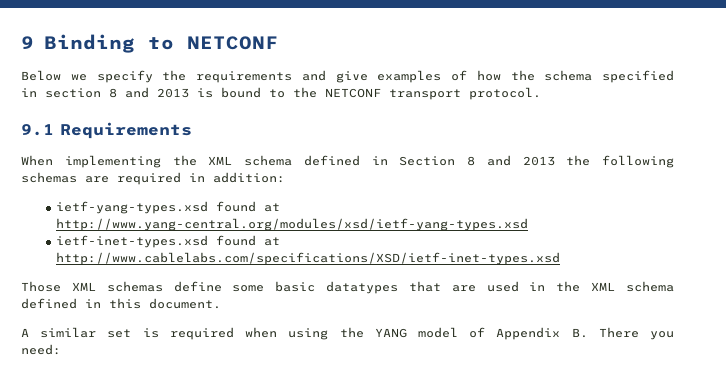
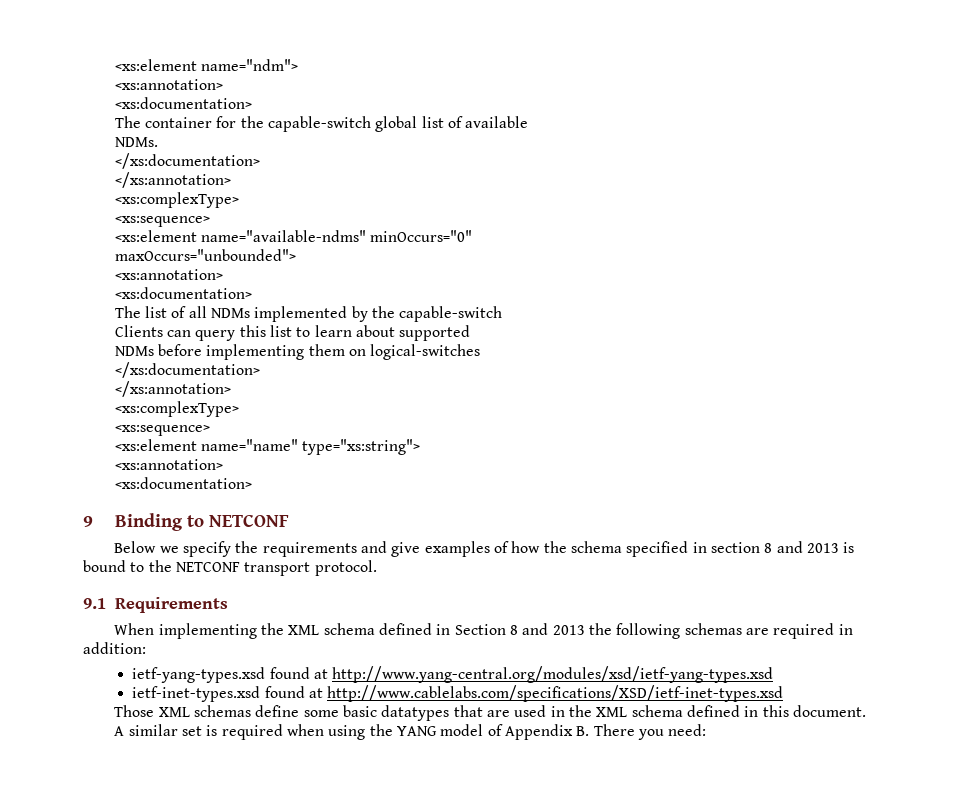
(21, 42) none -> [114,59,299,71] [114,79,223,90] [114,97,252,109] [114,116,529,132] [114,137,158,147] [114,153,260,169] [114,172,231,188] [114,192,239,208] [114,216,210,227] [114,230,473,242] [114,249,296,261] [114,269,223,280] [114,287,252,299] [114,306,503,322] [114,325,471,341] [114,344,481,360] [114,362,260,378] [114,381,231,397] [114,401,239,417] [114,425,210,436] [114,439,421,455] [114,459,223,470] [114,477,252,489] <xs:element name="ndm"> // <xs:annotation> // <xs:documentation> // The container for the capable-switch global list of available // NDMs. // </xs:documentation> // </xs:annotation> // <xs:complexType> // <xs:sequence> // <xs:element name="available-ndms" minOccurs="0" // maxOccurs="unbounded"> // <xs:annotation> // <xs:documentation> // The list of all NDMs implemented by the capable-switch // Clients can query this list to learn about supported // NDMs before implementing them on logical-switches // </xs:documentation> // </xs:annotation> // <xs:complexType> // <xs:sequence> // <xs:element name="name" type="xs:string"> // <xs:annotation> // <xs:documentation> //

